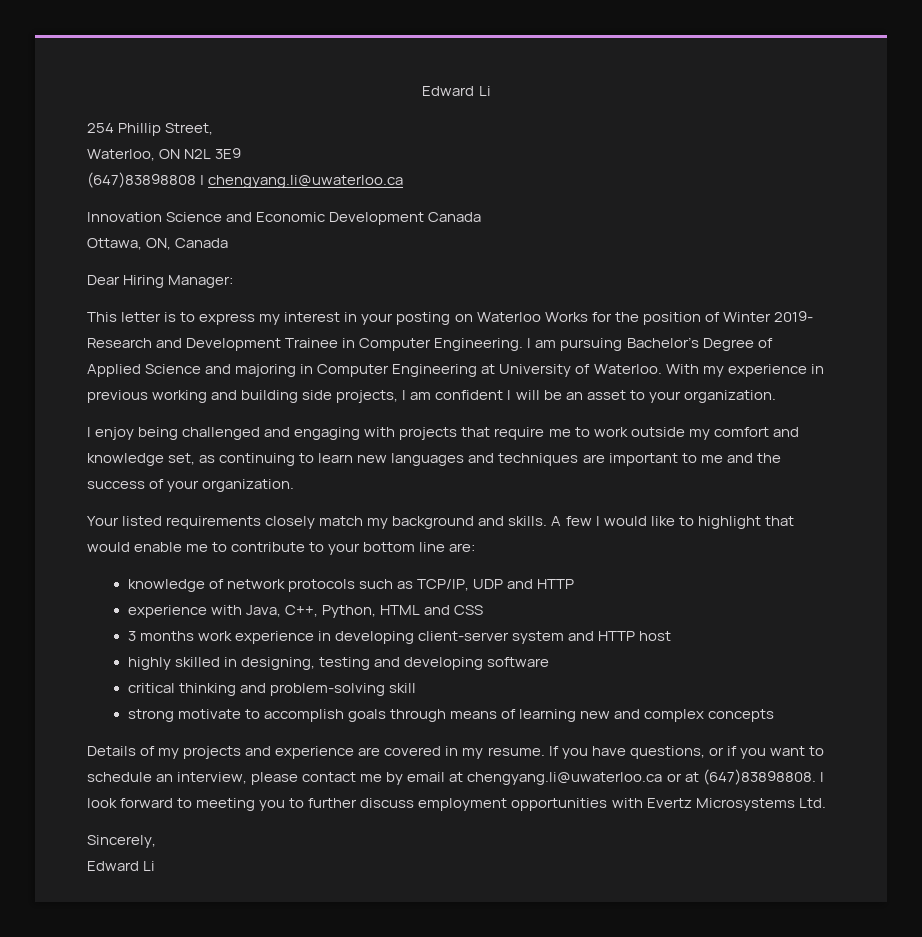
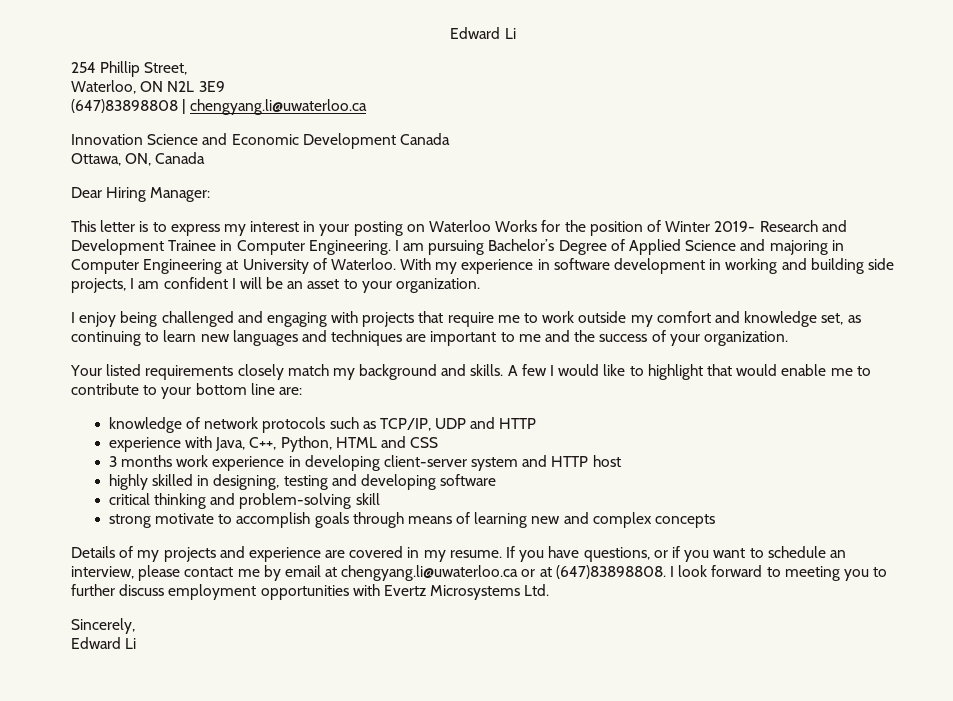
[87,390,148,403] previous -> [553,258,722,274] software development in

